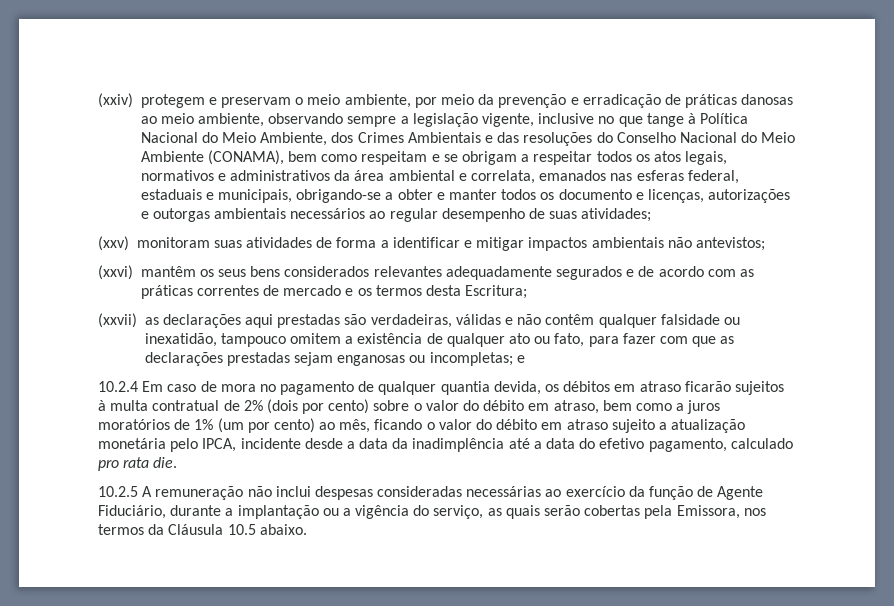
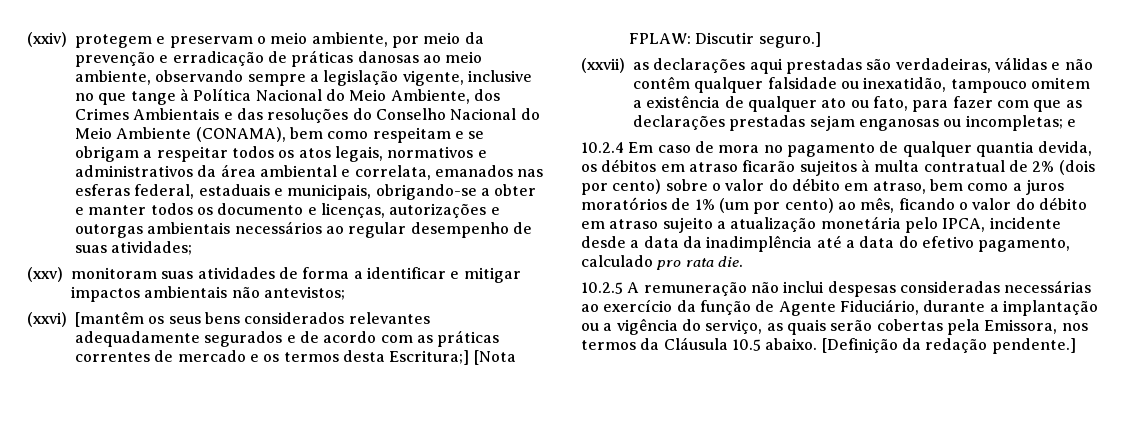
[140,266,196,277] mantêm -> [75,311,144,327] [mantêm
[465,285,528,299] Escritura; -> [389,350,516,365] [629,32,821,48] Escritura;] [Nota FPLAW: Discutir seguro.]
(307, 529) none -> [821,338,1076,354] [Definição da redação pendente.]

